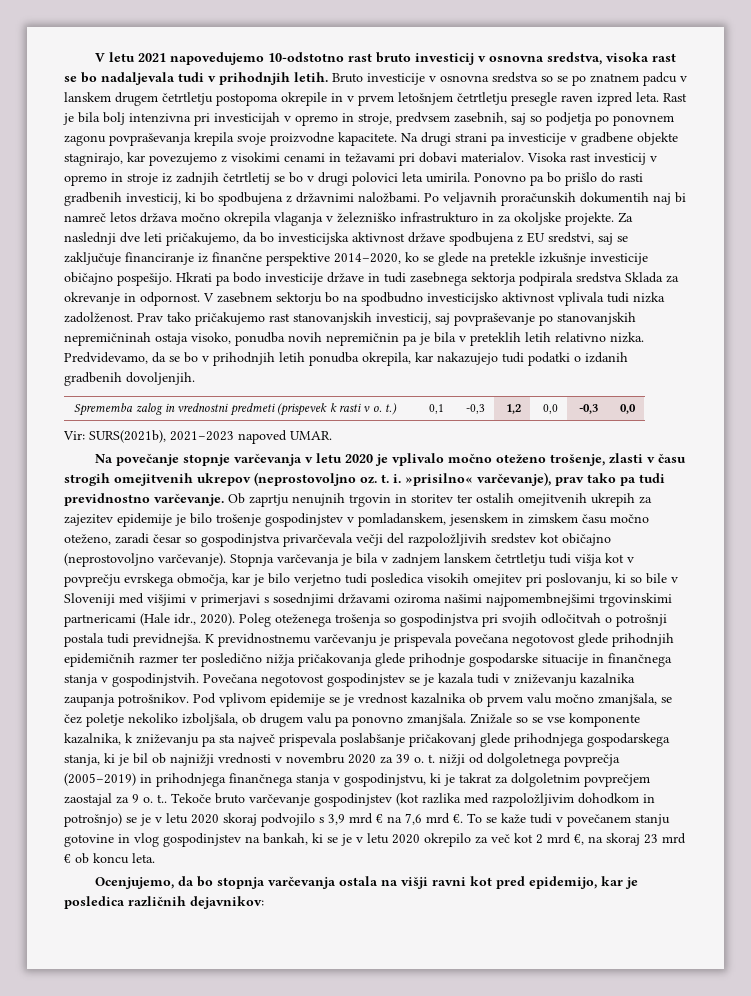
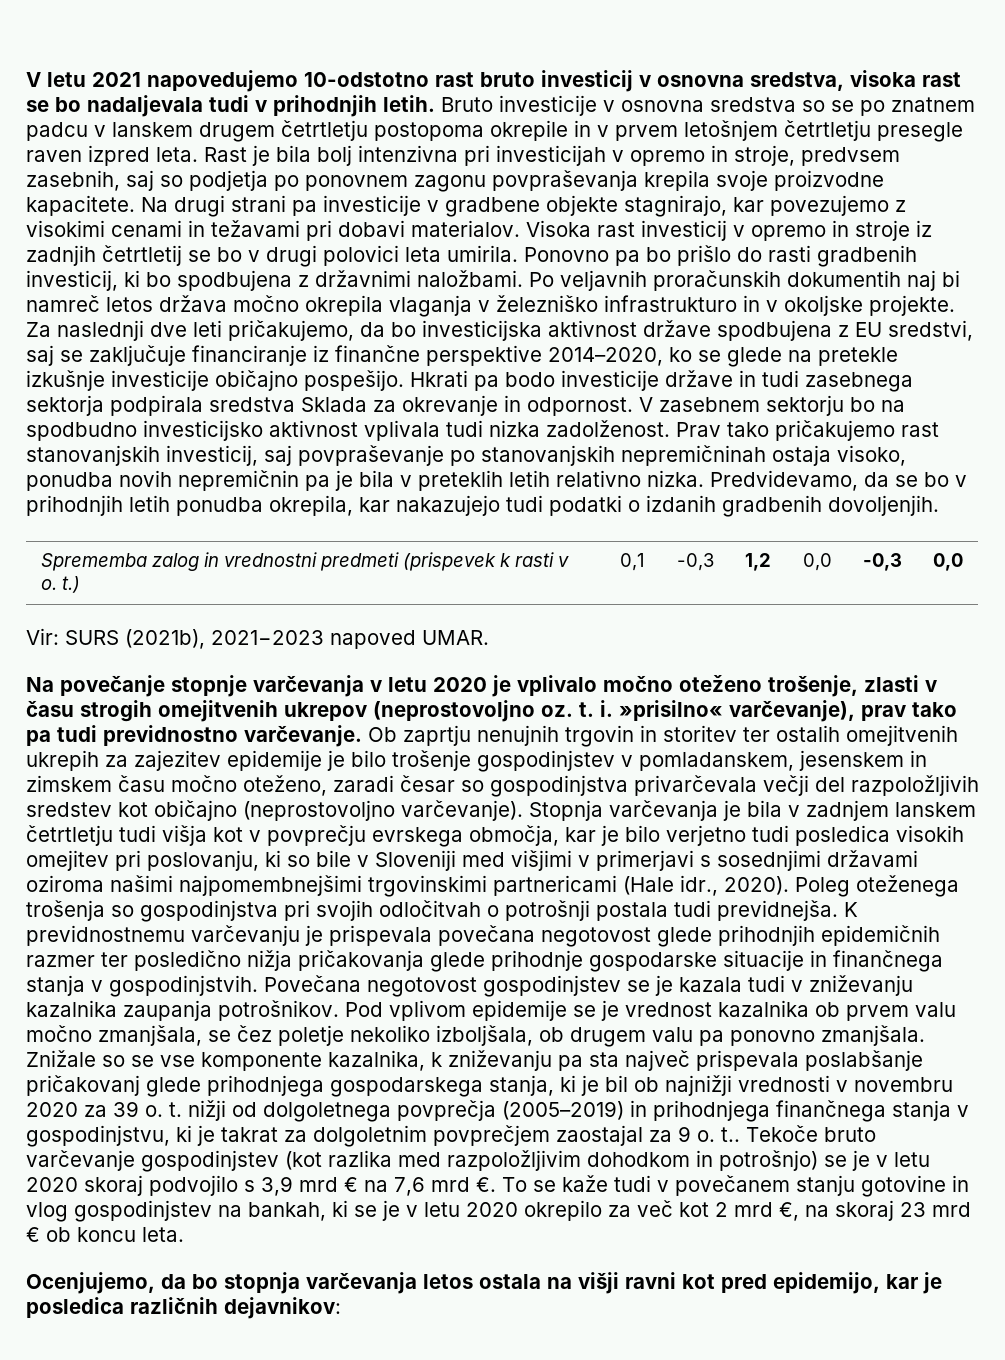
[498,215,511,223] za -> [766,300,778,312] v
[89,430,166,443] SURS(2021b), -> [65,629,205,649] SURS (2021b),
(337, 882) none -> [423,1274,473,1289] letos

